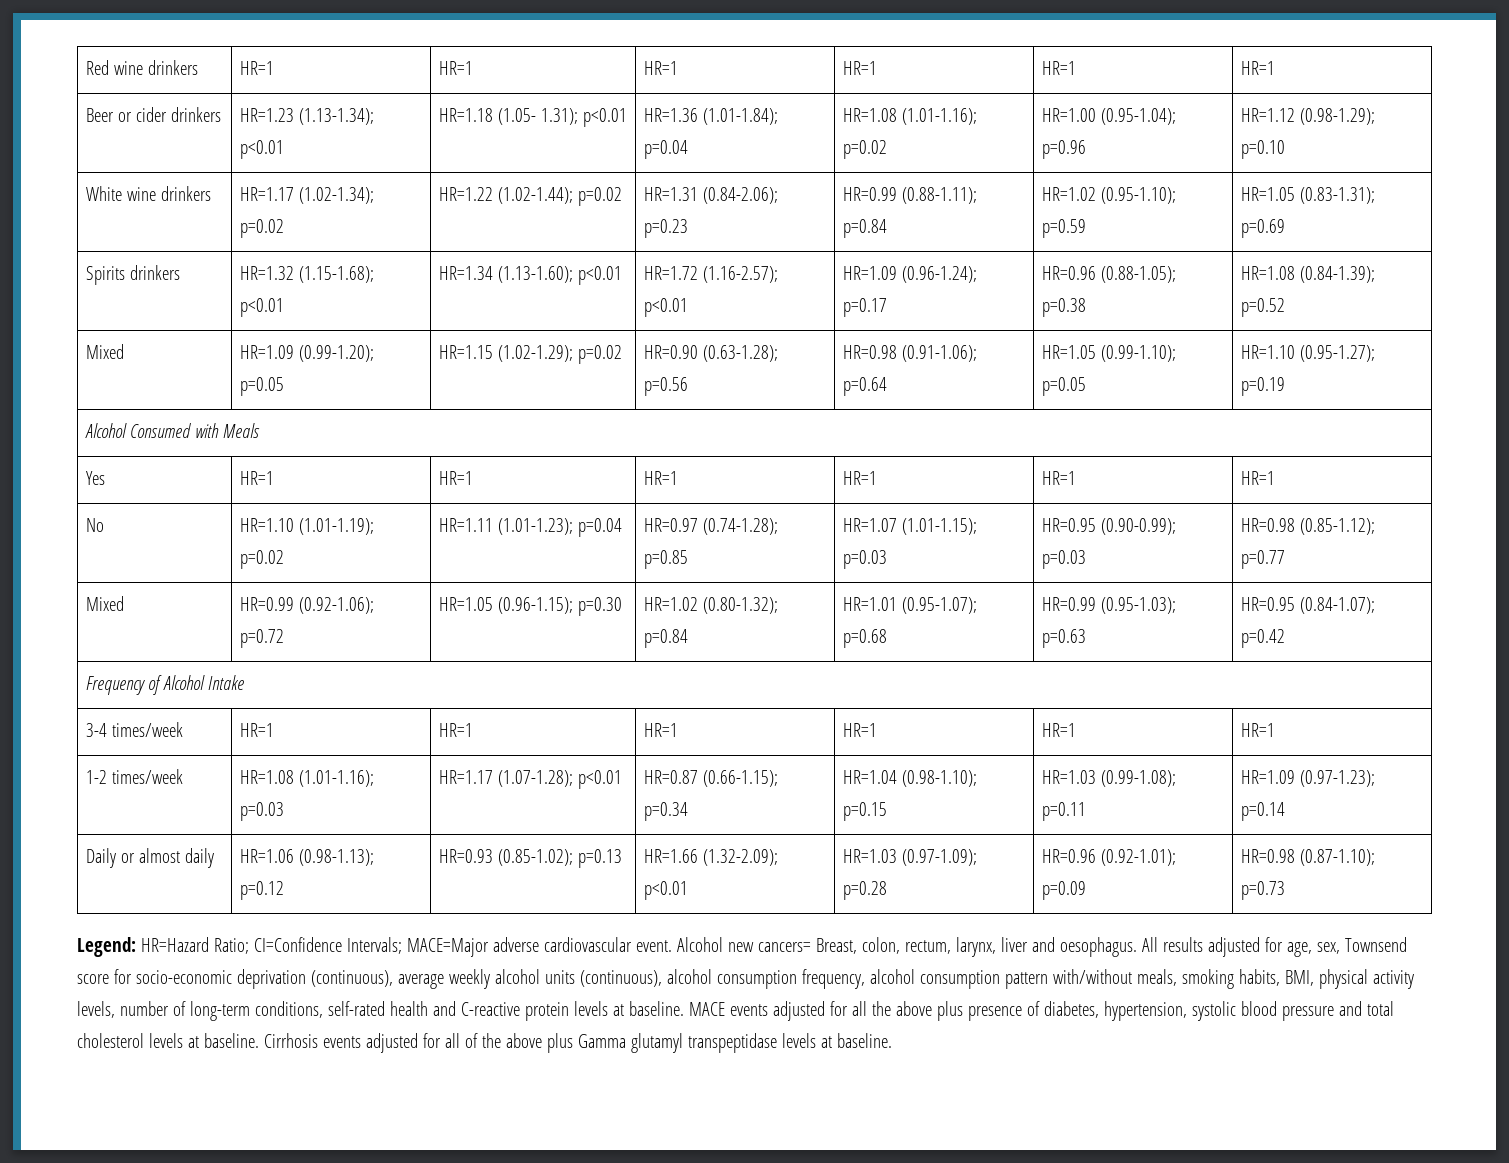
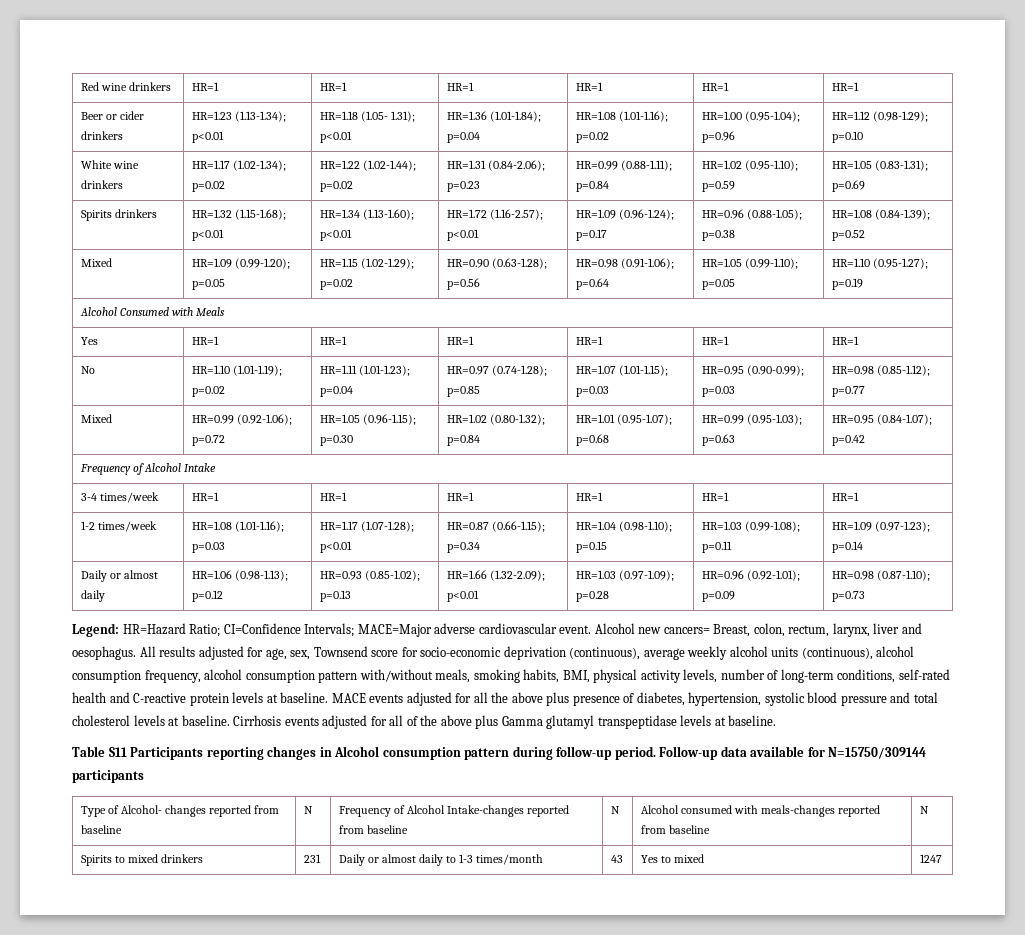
(892, 1040) none -> [72,746,927,760] [72,770,144,783] [80,805,280,817] [80,825,122,834] [303,806,313,814] [338,805,570,817] [338,825,408,834] [610,806,620,814] [640,805,881,817] [640,825,710,834] [919,806,929,814] [80,854,204,866] [303,854,321,863] [338,854,544,866] [610,855,623,863] [640,854,704,863] [919,854,942,863] // Table S11 Participants reporting changes in Alcohol consumption pattern during follow-up period. Follow-up data available for N=15750/309144 participants // Type of Alcohol- changes reported from baseline | N | Frequency of Alcohol Intake-changes reported from baseline | N | Alcohol consumed with meals-changes reported from baseline | N // Spirits to mixed drinkers | 231 | Daily or almost daily to 1-3 times/month | 43 | Yes to mixed | 1247

